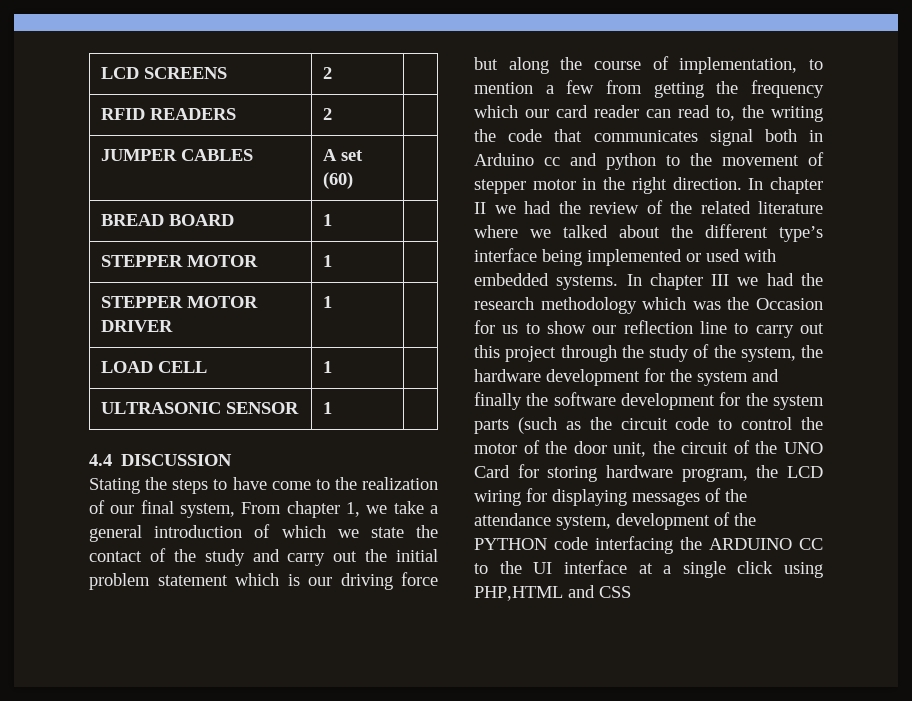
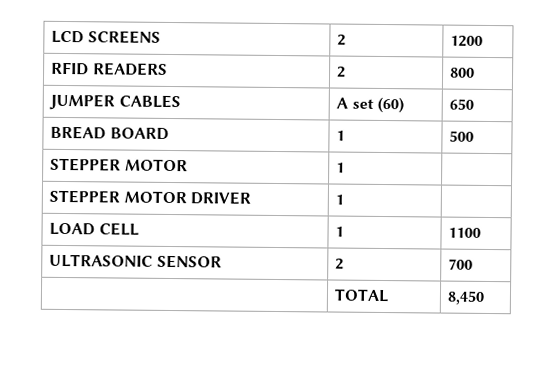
(333, 73) none -> [450,35,484,47] 1200
(333, 114) none -> [450,67,476,78] 800
(354, 180) none -> [449,98,475,110] 650
(333, 220) none -> [449,130,475,142] 500
(333, 367) none -> [448,227,482,238] 1100
[323,402,333,414] [89,454,233,466] [89,477,438,494] [89,500,438,518] [89,524,438,542] [89,548,438,566] [89,572,438,590] [474,56,823,74] [474,80,824,98] [474,105,823,122] [474,129,823,146] [474,152,824,170] [474,177,823,194] [474,200,823,214] [474,224,823,242] [474,248,776,266] [474,273,823,290] [474,297,823,314] [474,320,824,338] [474,344,823,362] [474,368,779,386] [474,392,824,410] [474,417,823,434] [474,440,823,457] [474,464,823,482] [474,488,747,506] [474,512,756,530] [474,536,823,554] [474,560,823,578] [474,585,631,601] 1 | // 4.4 DISCUSSION // Stating the steps to have come to the realization of our final system, From chapter 1, we take a general introduction of which we state the contact of the study and carry out the initial problem statement which is our driving force but along the course of implementation, to mention a few from getting the frequency which our card reader can read to, the writing the code that communicates signal both in Arduino cc and python to the movement of stepper motor in the right direction. In chapter II we had the review of the related literature where we talked about the different type’s interface being implemented or used with embedded systems. In chapter III we had the research methodology which was the Occasion for us to show our reflection line to carry out this project through the study of the system, the hardware development for the system and finally the software development for the system parts (such as the circuit code to control the motor of the door unit, the circuit of the UNO Card for storing hardware program, the LCD wiring for displaying messages of the attendance system, development of the PYTHON code interfacing the ARDUINO CC to the UI interface at a single click using PHP,HTML and CSS -> [335,258,345,270] [448,258,474,270] [334,288,390,303] [447,290,486,305] 2 | 700 // | TOTAL | 8,450

